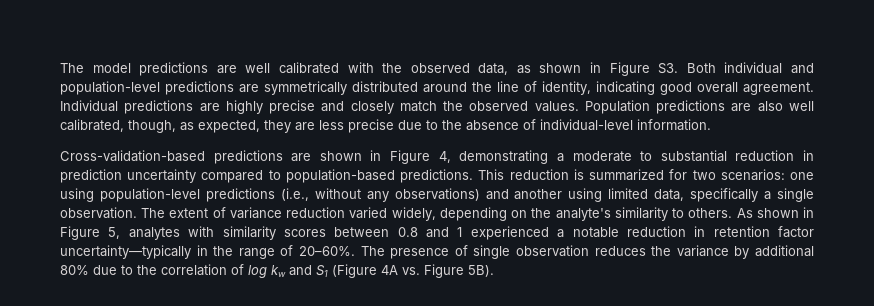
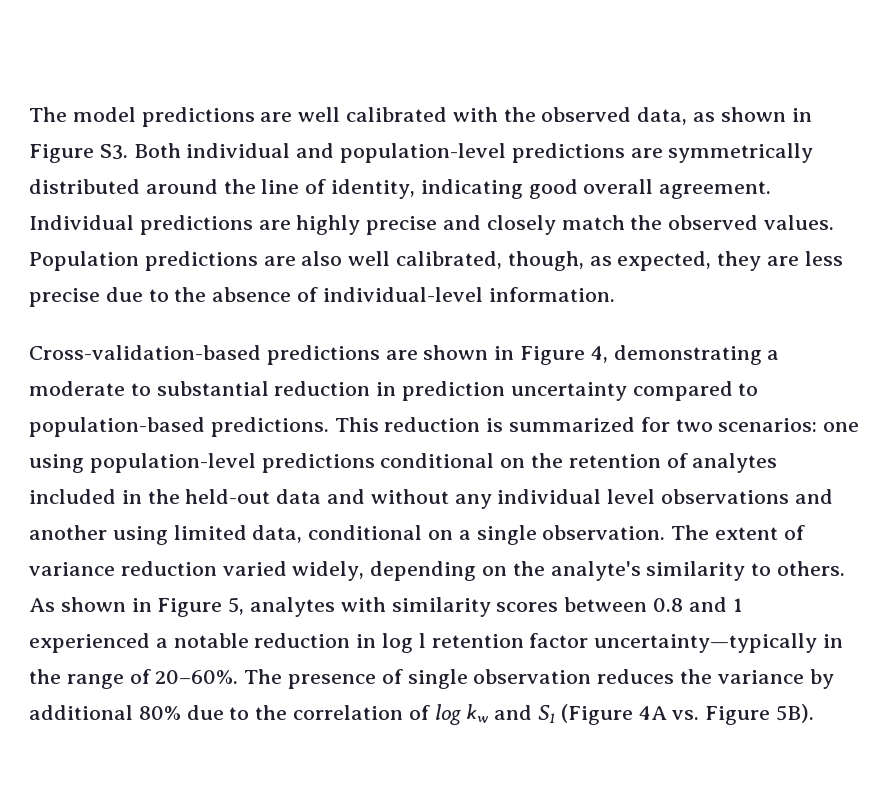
[280,188,480,202] (i.e., without any observations) -> [380,453,778,473] [29,489,790,509] conditional on the retention of analytes included in the held-out data and without any individual level observations
[690,188,759,202] specifically -> [308,525,454,540] conditional on
(706, 231) none -> [382,633,426,653] log l

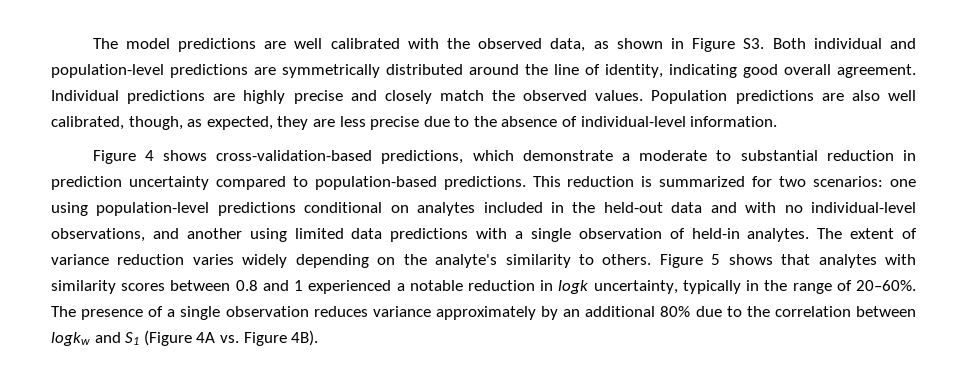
[29,345,762,365] Cross-validation-based predictions are shown in Figure 4, demonstrating -> [92,150,613,164] Figure 4 shows cross-validation-based predictions, which demonstrate
[531,453,688,468] the retention of -> (409, 209) none
[370,489,833,509] [29,525,666,545] without any individual level observations and another using limited data, conditional on a single observation. -> [745,202,917,213] [51,228,810,242] with no individual-level observations, and another using limited data predictions with a single observation of held-in analytes.
[222,561,365,581] varied widely, -> [192,254,288,268] varies widely
[29,597,245,617] As shown in Figure 5, -> [659,254,811,268] Figure 5 shows that
[382,633,818,653] log l retention factor uncertainty—typically -> [558,280,741,294] logk uncertainty, typically
(403, 676) none -> [167,309,176,317] a
[680,669,834,689] the variance by -> [372,306,581,320] variance approximately by an
[408,704,489,725] of log kw -> [856,306,916,317] [51,332,90,346] between logkw
[776,704,815,723] 5B). -> [291,330,319,346] 4B).

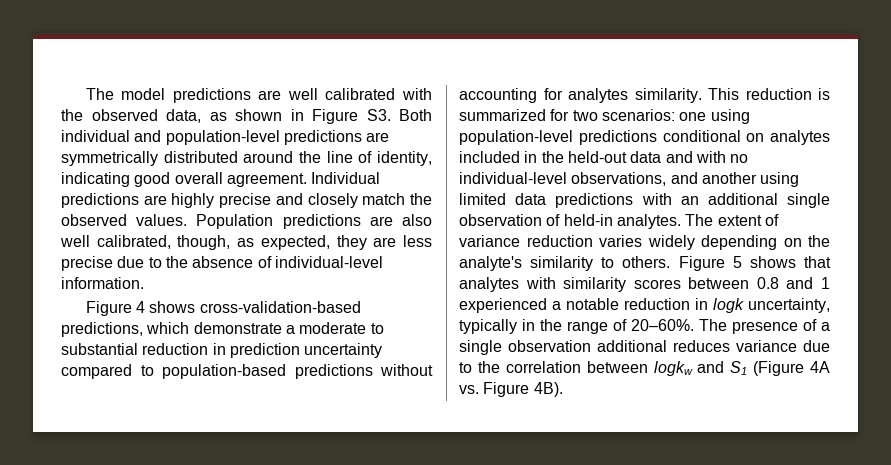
[443,176,526,190] predictions. -> [294,364,433,379] [459,88,702,103] predictions without accounting for analytes similarity.
[515,231,523,239] a -> [680,193,778,205] an additional
(309, 311) none -> [597,340,667,352] additional
[435,306,691,320] approximately by an additional 80% -> (797, 346) none

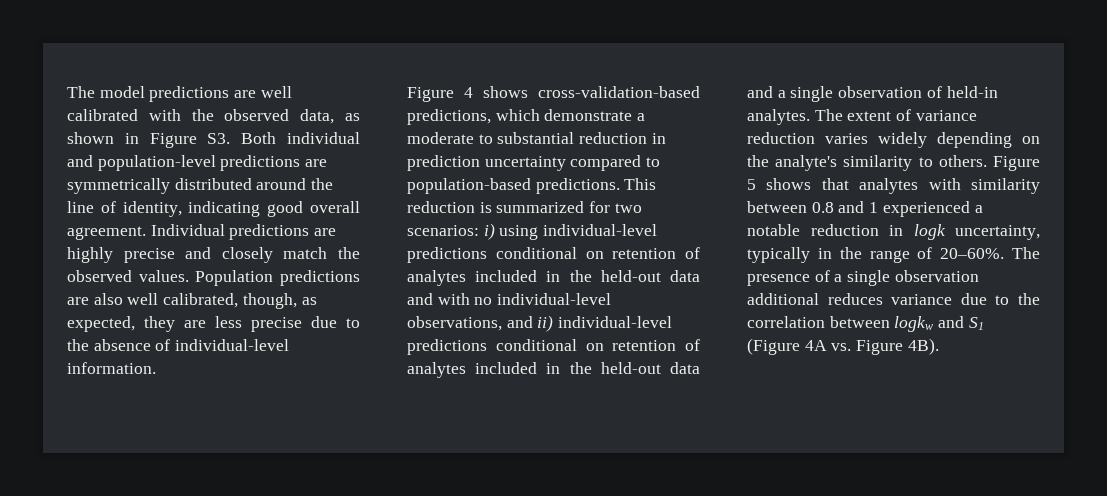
[294,364,433,379] [459,88,702,103] predictions without accounting for analytes similarity. -> [535,178,620,194] predictions.
[679,109,750,124] [459,130,765,145] one using population-level predictions conditional on -> [483,223,658,240] [407,247,700,263] i) using individual-level predictions conditional on retention of
[701,172,800,187] [459,193,778,208] another using limited data predictions with an additional -> [537,315,673,332] [407,339,700,355] [407,362,700,378] [747,86,786,98] ii) individual-level predictions conditional on retention of analytes included in the held-out data and a
[633,279,681,289] scores -> (1040, 186) none

